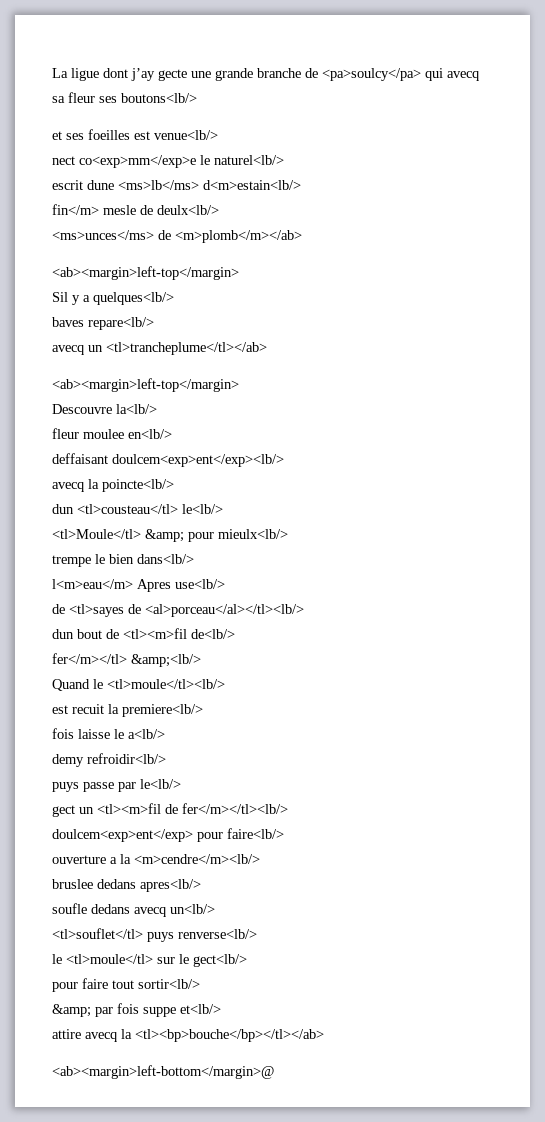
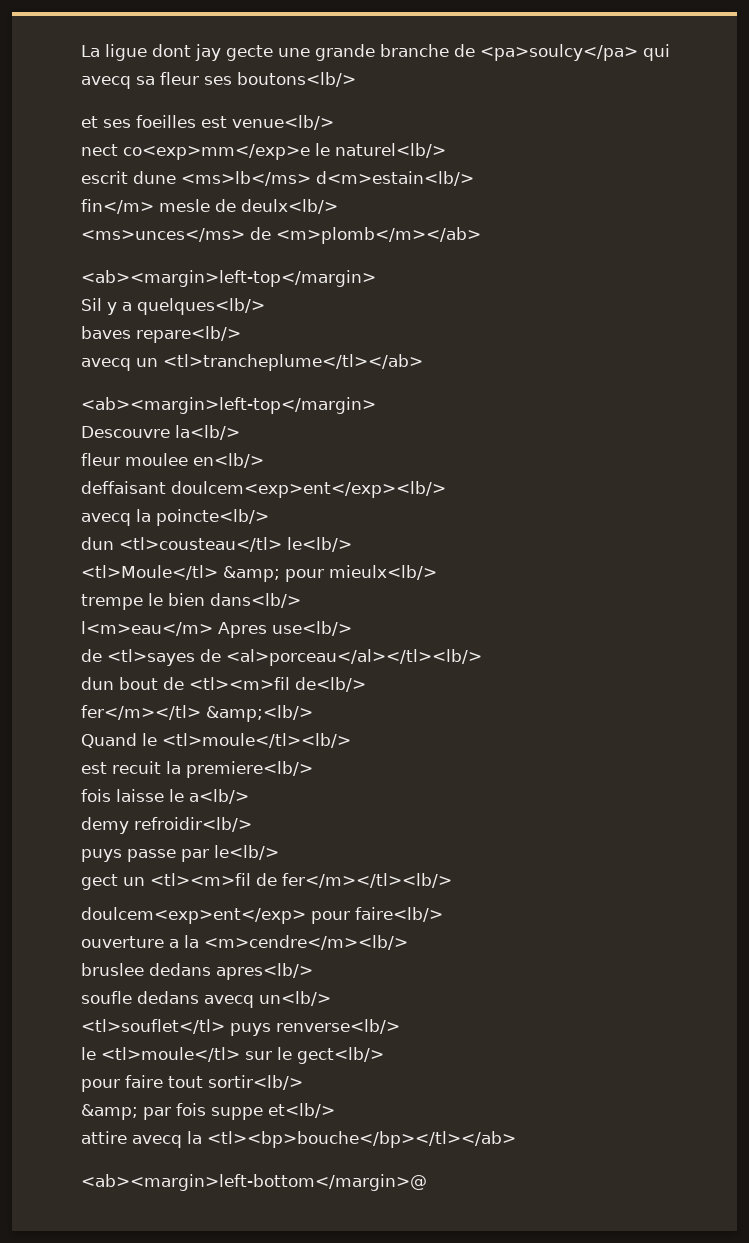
[131,68,155,81] j’ay -> [195,44,221,61] jay

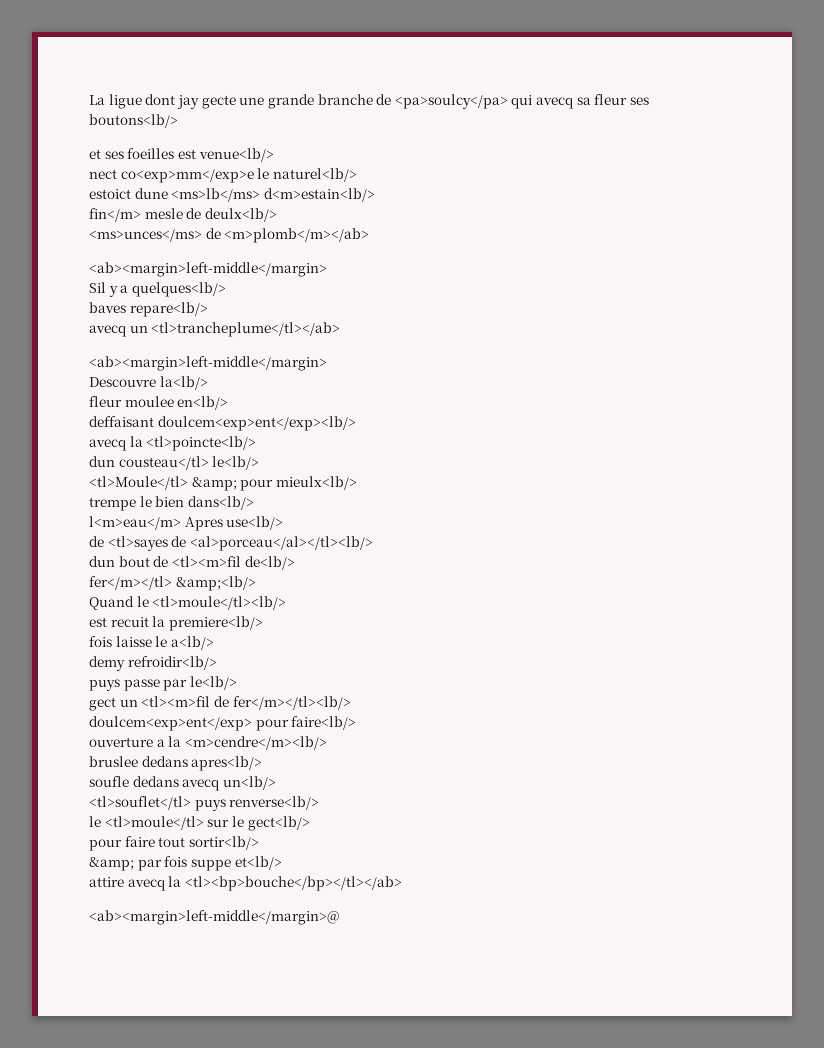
[81,171,128,184] escrit -> [89,189,131,199] estoict
[81,270,376,287] <ab><margin>left-top</margin> -> [89,262,327,277] <ab><margin>left-middle</margin>
[81,397,376,414] <ab><margin>left-top</margin> -> [89,356,327,371] <ab><margin>left-middle</margin>
[156,509,269,526] [81,537,282,552] poincte<lb/> // dun <tl>cousteau</tl> -> [146,436,257,451] [89,456,209,470] <tl>poincte<lb/> // dun cousteau</tl>
[81,1174,427,1191] <ab><margin>left-bottom</margin>@ -> [89,910,339,925] <ab><margin>left-middle</margin>@

